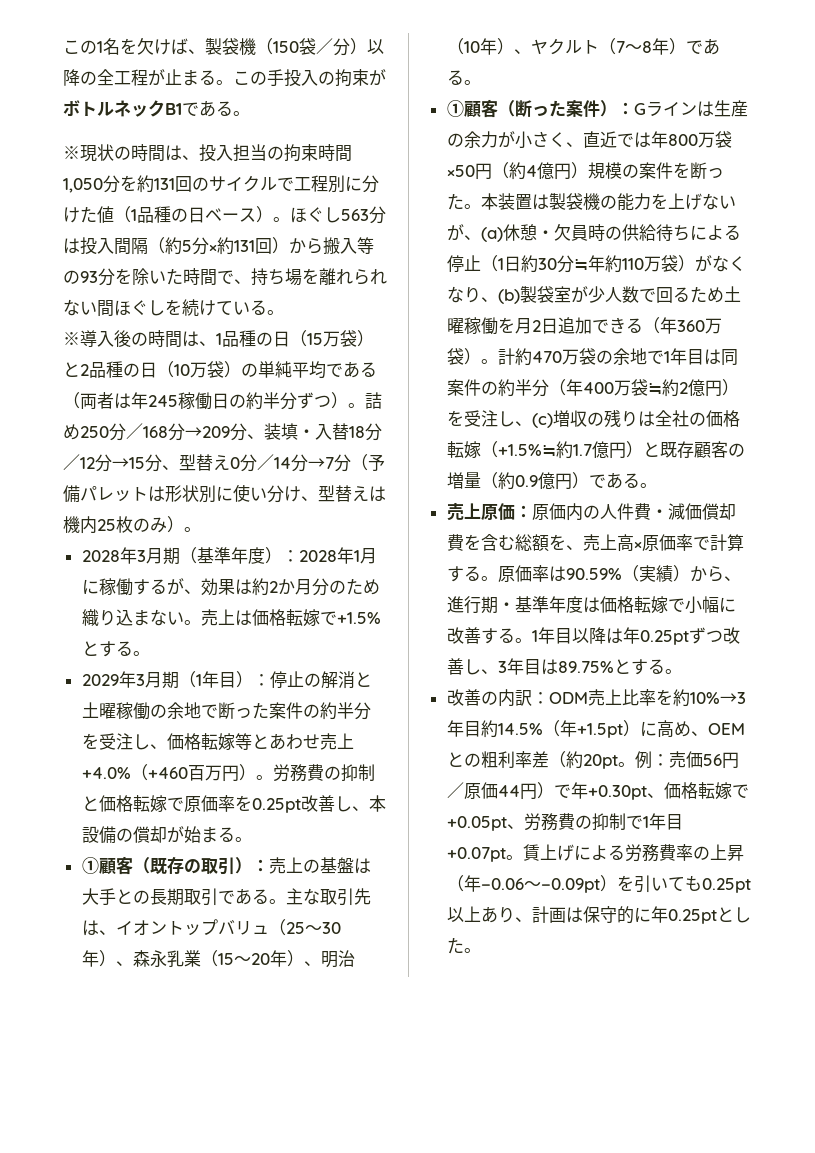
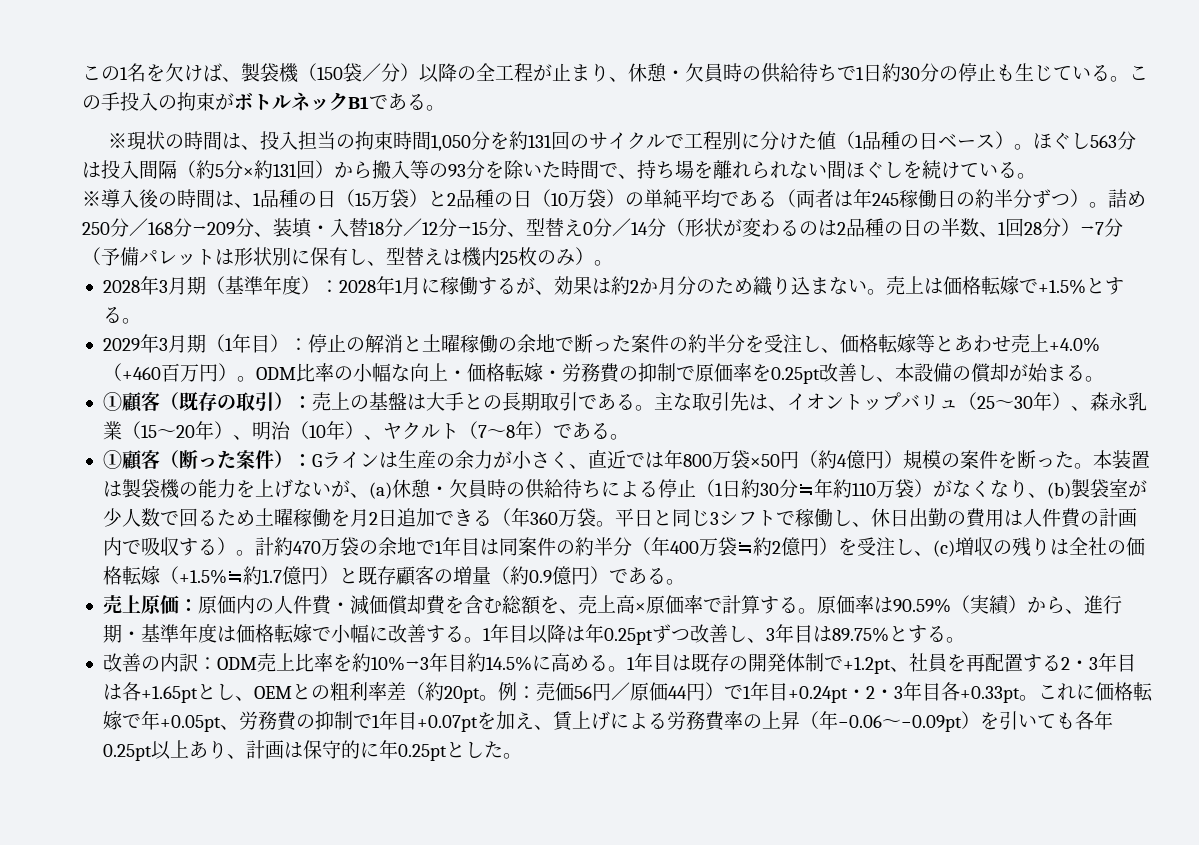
(199, 78) none -> [590,63,1091,83] り、休憩・欠員時の供給待ちで1日約30分の停止も生じてい
(308, 463) none -> [666,218,1080,237] （形状が変わるのは2品種の日の半数、1回28分）
[233,484,301,503] 使い分け -> [310,247,367,266] 保有し
[272,764,375,782] [81,795,167,813] 労務費の抑制と価格転嫁 -> [255,362,676,383] ODM比率の小幅な向上・価格転嫁・労務費の抑制
(464, 356) none -> [595,508,1137,528] [102,537,217,556] 。平日と同じ3シフトで稼働し、休日出勤の費用は人件費の計画内で吸収する
[542,720,691,738] （年+1.5pt）に高め -> [531,653,1136,674] [102,682,235,703] に高める。1年目は既存の開発体制で+1.2pt、社員を再配置する2・3年目は各+1.65ptとし
[570,782,749,800] 年+0.30pt、価格転嫁で -> [742,682,1153,703] [102,710,160,730] 1年目+0.24pt・2・3年目各+0.33pt。これに価格転嫁で年
[505,855,523,860] 。 -> [476,711,553,730] を加え、
(702, 883) none -> [1074,711,1113,730] 各年

